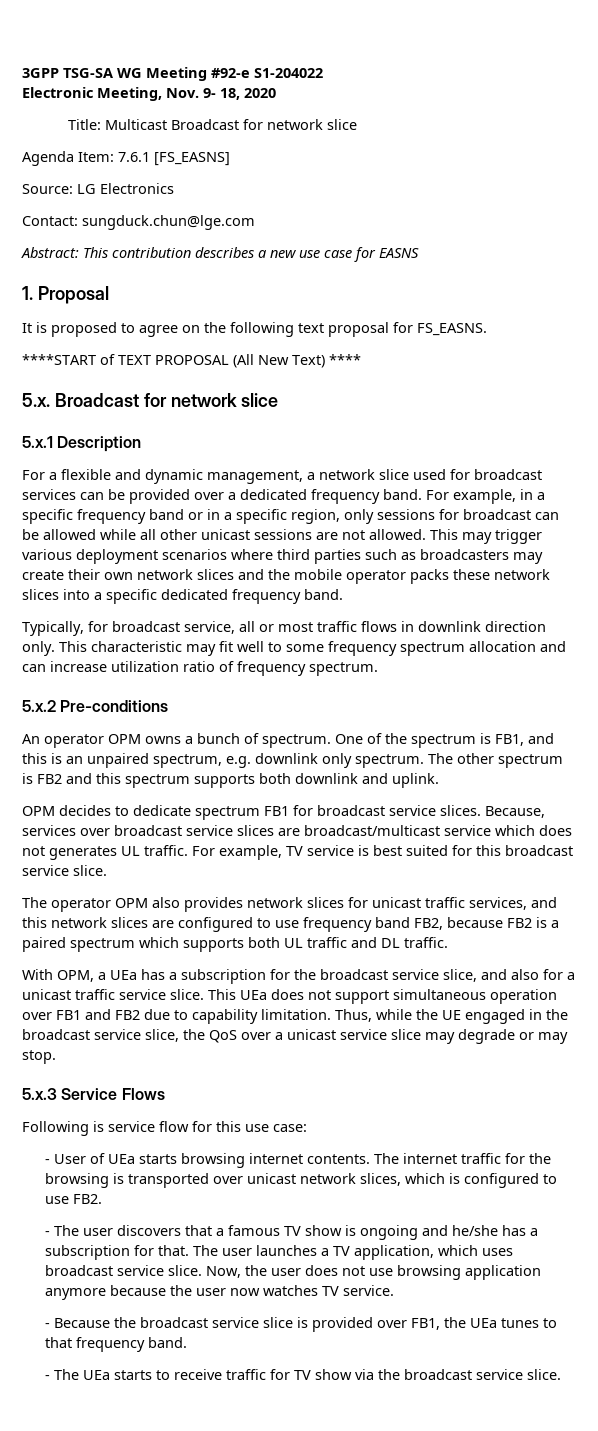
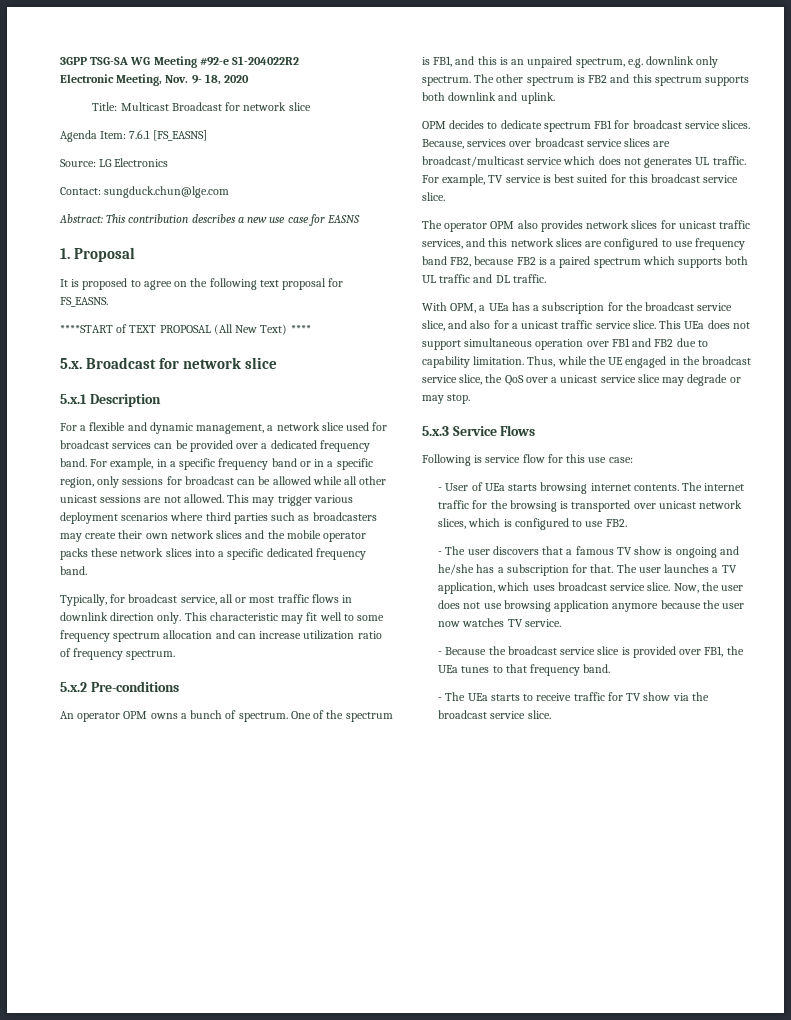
[254,68,323,78] S1-204022 -> [232,56,300,65] S1-204022R2

